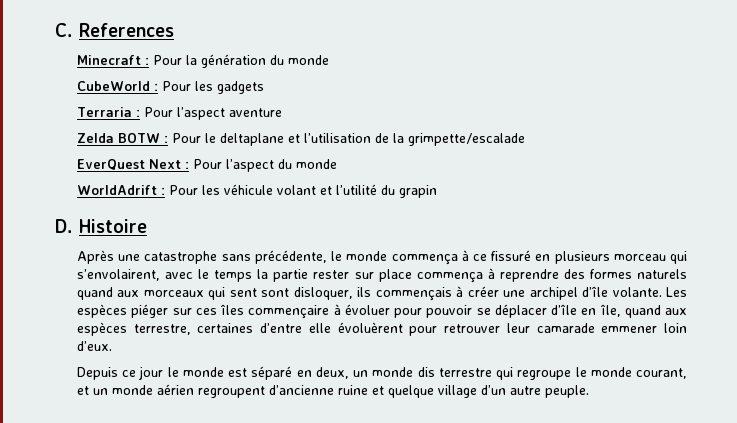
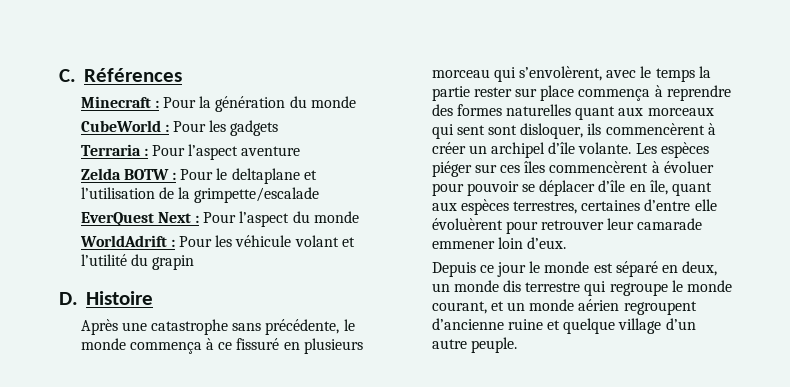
[79,23,174,37] References -> [83,68,182,82] Références
[77,269,161,281] s’envolairent, -> [519,66,603,81] s’envolèrent,
[637,269,687,279] [77,287,114,300] naturels quand -> [506,104,616,120] naturelles quant
[375,287,452,301] commençais -> [605,123,705,135] commencèrent
[503,290,526,297] une -> [468,145,487,154] un
[248,305,330,319] commençaire -> [549,161,649,173] commencèrent
[624,305,661,318] quand -> [672,182,713,196] quant
[133,324,191,335] terrestre, -> [513,201,578,214] terrestres,

